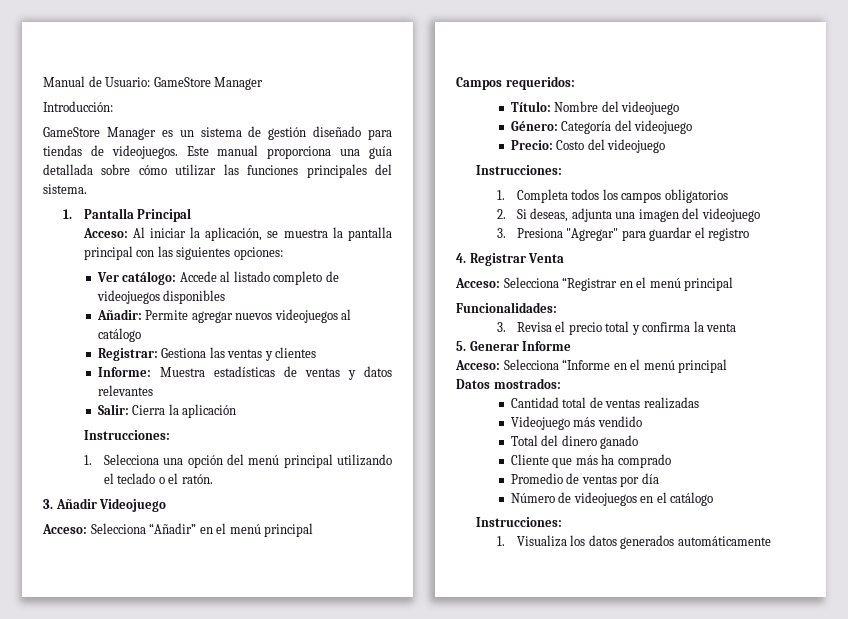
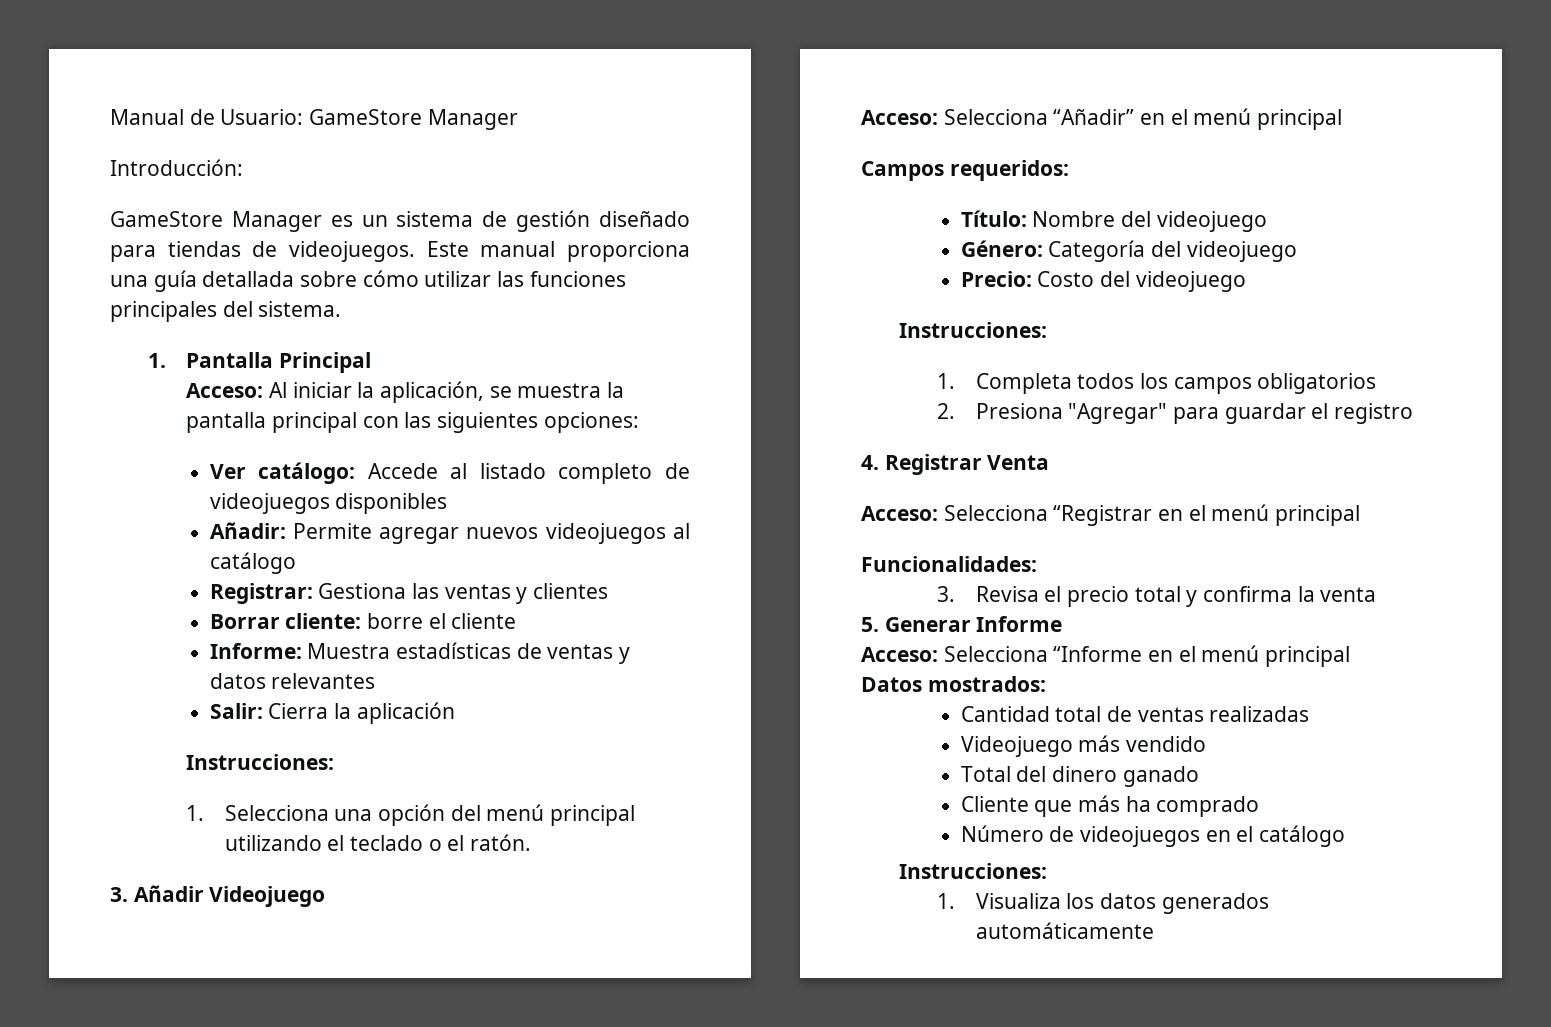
(317, 352) none -> [209,613,517,629] // Borrar cliente: borre el cliente
[516,208,760,222] [496,228,506,238] Si deseas, adjunta una imagen del videojuego // 3. -> (956, 411) none
[510,473,659,487] // Promedio de ventas por día -> (1260, 806) none

